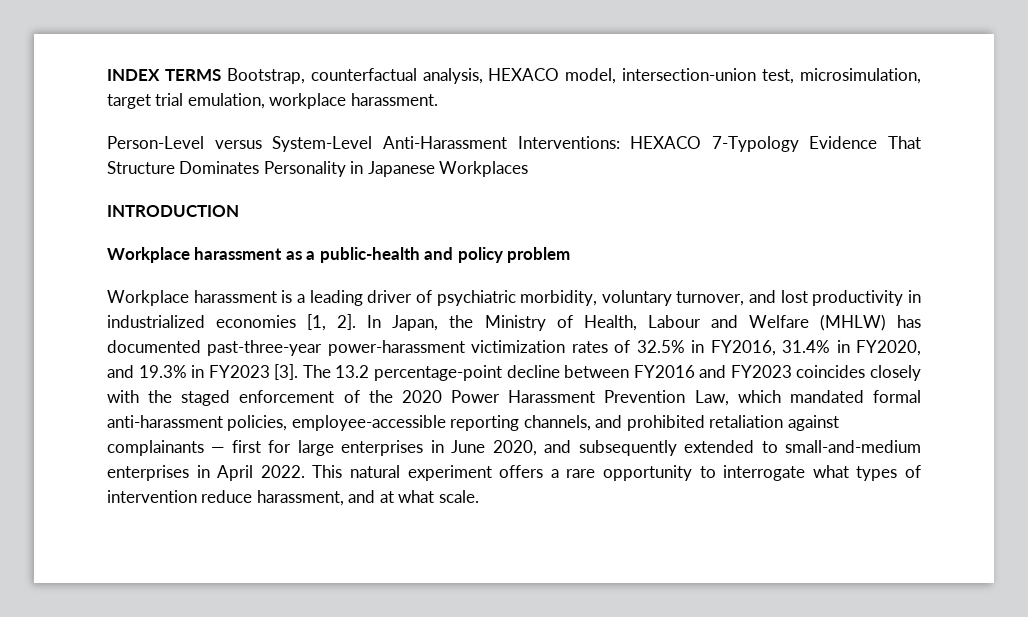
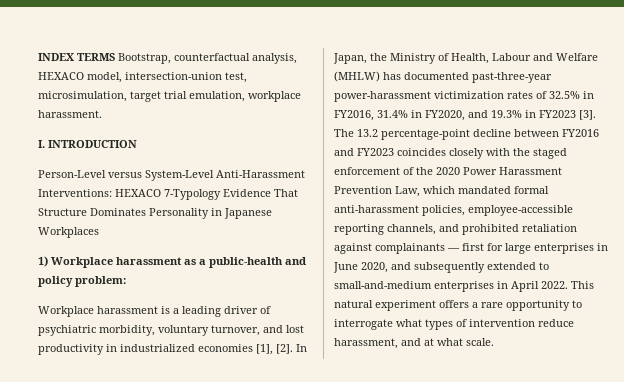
(438, 99) none -> [38,140,137,148] // I. INTRODUCTION
[107,205,239,217] INTRODUCTION // -> [38,256,48,267] 1)
[507,247,571,263] problem -> [75,276,126,287] problem:
[307,314,357,331] [1, 2]. -> [256,344,293,355] [1], [2].

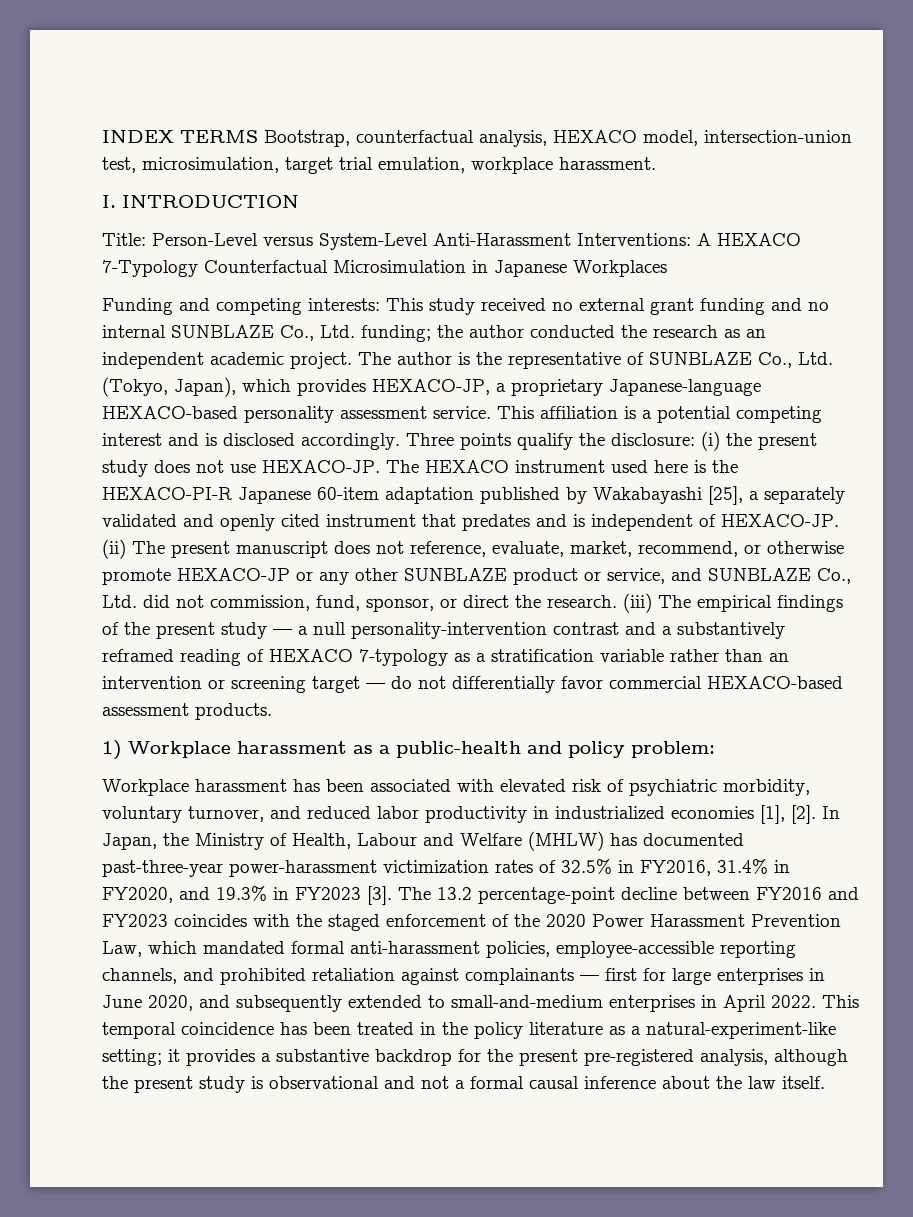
(137, 144) none -> [102,233,146,246] Title:
(112, 193) none -> [697,233,711,246] A
[223,189,298,197] [38,208,272,219] [38,227,99,238] Evidence That Structure Dominates Personality in Japanese Workplaces -> [204,260,667,277] [102,298,829,315] [102,325,766,342] [102,352,833,369] [102,377,761,397] [102,406,822,423] [102,431,817,451] [102,460,738,477] [102,486,845,505] [102,514,839,531] [102,539,844,559] [102,568,851,585] [102,593,843,613] [102,622,785,639] [102,649,789,666] [102,676,843,693] [102,703,272,720] Counterfactual Microsimulation in Japanese Workplaces // Funding and competing interests: This study received no external grant funding and no internal SUNBLAZE Co., Ltd. funding; the author conducted the research as an independent academic project. The author is the representative of SUNBLAZE Co., Ltd. (Tokyo, Japan), which provides HEXACO-JP, a proprietary Japanese-language HEXACO-based personality assessment service. This affiliation is a potential competing interest and is disclosed accordingly. Three points qualify the disclosure: (i) the present study does not use HEXACO-JP. The HEXACO instrument used here is the HEXACO-PI-R Japanese 60-item adaptation published by Wakabayashi [25], a separately validated and openly cited instrument that predates and is independent of HEXACO-JP. (ii) The present manuscript does not reference, evaluate, market, recommend, or otherwise promote HEXACO-JP or any other SUNBLAZE product or service, and SUNBLAZE Co., Ltd. did not commission, fund, sponsor, or direct the research. (iii) The empirical findings of the present study — a null personality-intervention contrast and a substantively reframed reading of HEXACO 7-typology as a stratification variable rather than an intervention or screening target — do not differentially favor commercial HEXACO-based assessment products.
[161,306,258,317] is a leading driver -> [293,779,601,792] has been associated with elevated risk
[286,325,304,333] lost -> [307,806,419,819] reduced labor
[449,148,484,159] closely -> (247, 920) none
[334,300,582,311] [334,319,574,330] [334,338,494,349] natural experiment offers a rare opportunity to interrogate what types of intervention reduce harassment, and at what scale. -> [102,1022,836,1039] [102,1049,848,1066] [102,1076,825,1093] temporal coincidence has been treated in the policy literature as a natural-experiment-like setting; it provides a substantive backdrop for the present pre-registered analysis, although the present study is observational and not a formal causal inference about the law itself.

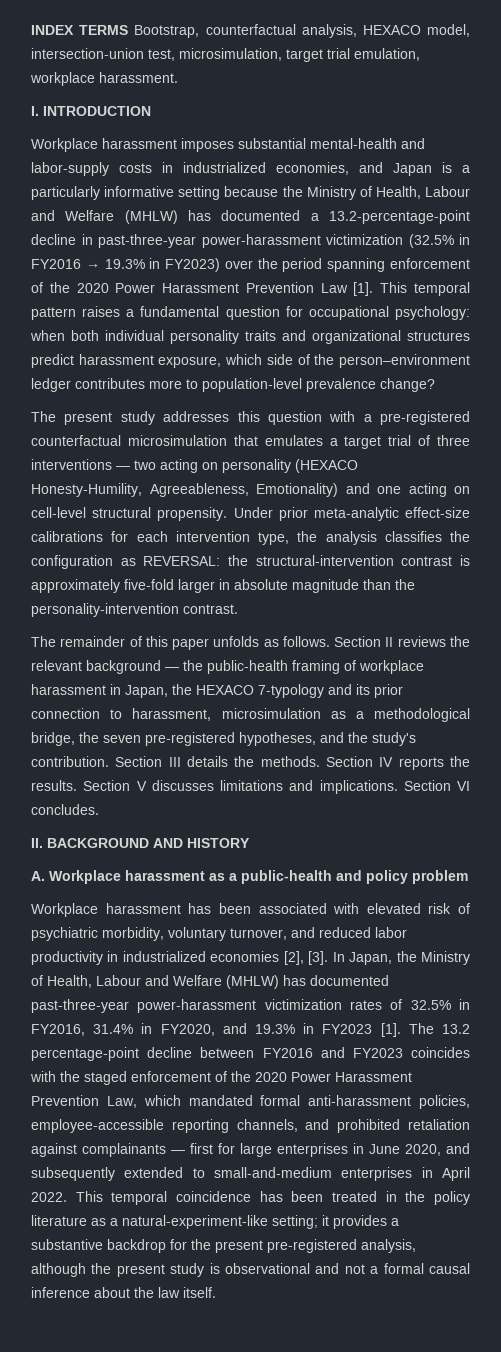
[102,233,801,250] [102,260,667,277] [102,298,829,315] [102,325,766,342] [102,352,833,369] [102,377,761,397] [102,406,822,423] [102,431,817,451] [102,460,738,477] [102,486,845,505] [102,514,839,531] [102,539,844,559] [102,568,851,585] [102,593,843,613] [102,622,785,639] [102,649,789,666] [102,676,843,693] [102,703,272,720] [102,740,122,760] Title: Person-Level versus System-Level Anti-Harassment Interventions: A HEXACO 7-Typology Counterfactual Microsimulation in Japanese Workplaces // Funding and competing interests: This study received no external grant funding and no internal SUNBLAZE Co., Ltd. funding; the author conducted the research as an independent academic project. The author is the representative of SUNBLAZE Co., Ltd. (Tokyo, Japan), which provides HEXACO-JP, a proprietary Japanese-language HEXACO-based personality assessment service. This affiliation is a potential competing interest and is disclosed accordingly. Three points qualify the disclosure: (i) the present study does not use HEXACO-JP. The HEXACO instrument used here is the HEXACO-PI-R Japanese 60-item adaptation published by Wakabayashi [25], a separately validated and openly cited instrument that predates and is independent of HEXACO-JP. (ii) The present manuscript does not reference, evaluate, market, recommend, or otherwise promote HEXACO-JP or any other SUNBLAZE product or service, and SUNBLAZE Co., Ltd. did not commission, fund, sponsor, or direct the research. (iii) The empirical findings of the present study — a null personality-intervention contrast and a substantively reframed reading of HEXACO 7-typology as a stratification variable rather than an intervention or screening target — do not differentially favor commercial HEXACO-based assessment products. // 1) -> [31,138,425,152] [31,162,470,176] [31,186,470,200] [31,210,470,224] [31,234,470,248] [31,258,470,272] [31,282,470,296] [31,306,470,320] [30,330,470,344] [31,354,471,368] [31,378,435,392] [31,411,470,425] [31,435,470,449] [31,459,358,473] [31,483,470,497] [31,507,470,521] [31,531,470,545] [31,555,470,569] [31,579,415,593] [31,603,238,617] [31,636,470,650] [31,660,424,674] [31,684,403,698] [31,708,471,722] [31,732,416,746] [31,756,470,770] [31,780,470,794] [31,804,99,815] [31,838,250,848] [31,871,45,881] Workplace harassment imposes substantial mental-health and labor-supply costs in industrialized economies, and Japan is a particularly informative setting because the Ministry of Health, Labour and Welfare (MHLW) has documented a 13.2-percentage-point decline in past-three-year power-harassment victimization (32.5% in FY2016 → 19.3% in FY2023) over the period spanning enforcement of the 2020 Power Harassment Prevention Law [1]. This temporal pattern raises a fundamental question for occupational psychology: when both individual personality traits and organizational structures predict harassment exposure, which side of the person–environment ledger contributes more to population-level prevalence change? // The present study addresses this question with a pre-registered counterfactual microsimulation that emulates a target trial of three interventions — two acting on personality (HEXACO Honesty-Humility, Agreeableness, Emotionality) and one acting on cell-level structural propensity. Under prior meta-analytic effect-size calibrations for each intervention type, the analysis classifies the configuration as REVERSAL: the structural-intervention contrast is approximately five-fold larger in absolute magnitude than the personality-intervention contrast. // The remainder of this paper unfolds as follows. Section II reviews the relevant background — the public-health framing of workplace harassment in Japan, the HEXACO 7-typology and its prior connection to harassment, microsimulation as a methodological bridge, the seven pre-registered hypotheses, and the study's contribution. Section III details the methods. Section IV reports the results. Section V discusses limitations and implications. Section VI concludes. // II. BACKGROUND AND HISTORY // A.
[631,741,715,758] problem: -> [412,870,468,884] problem
[760,805,816,824] [1], [2]. -> [283,951,329,965] [2], [3].
[367,886,392,905] [3]. -> [380,1023,401,1037] [1].

